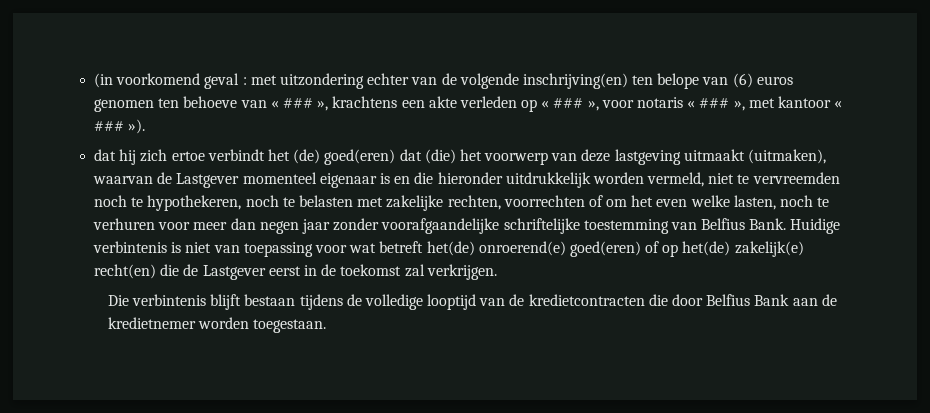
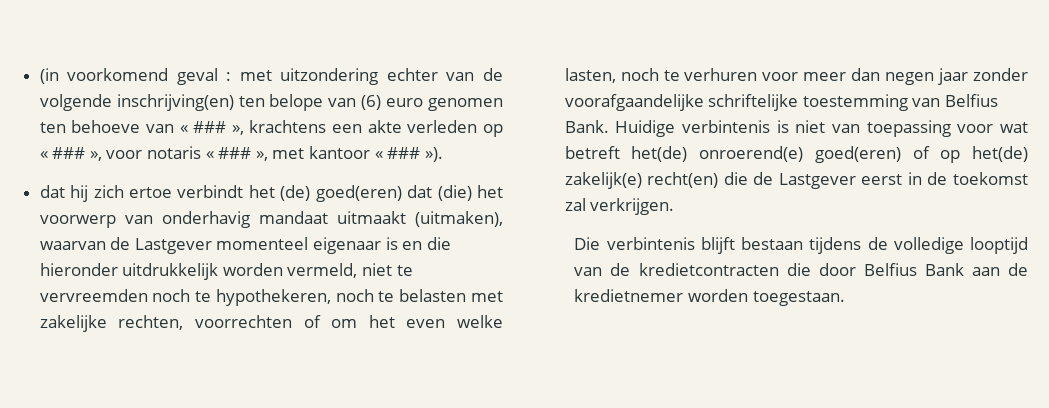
[756,76,793,85] euros -> [386,98,424,107] euro
[581,149,681,165] deze lastgeving -> [161,211,328,228] onderhavig mandaat

